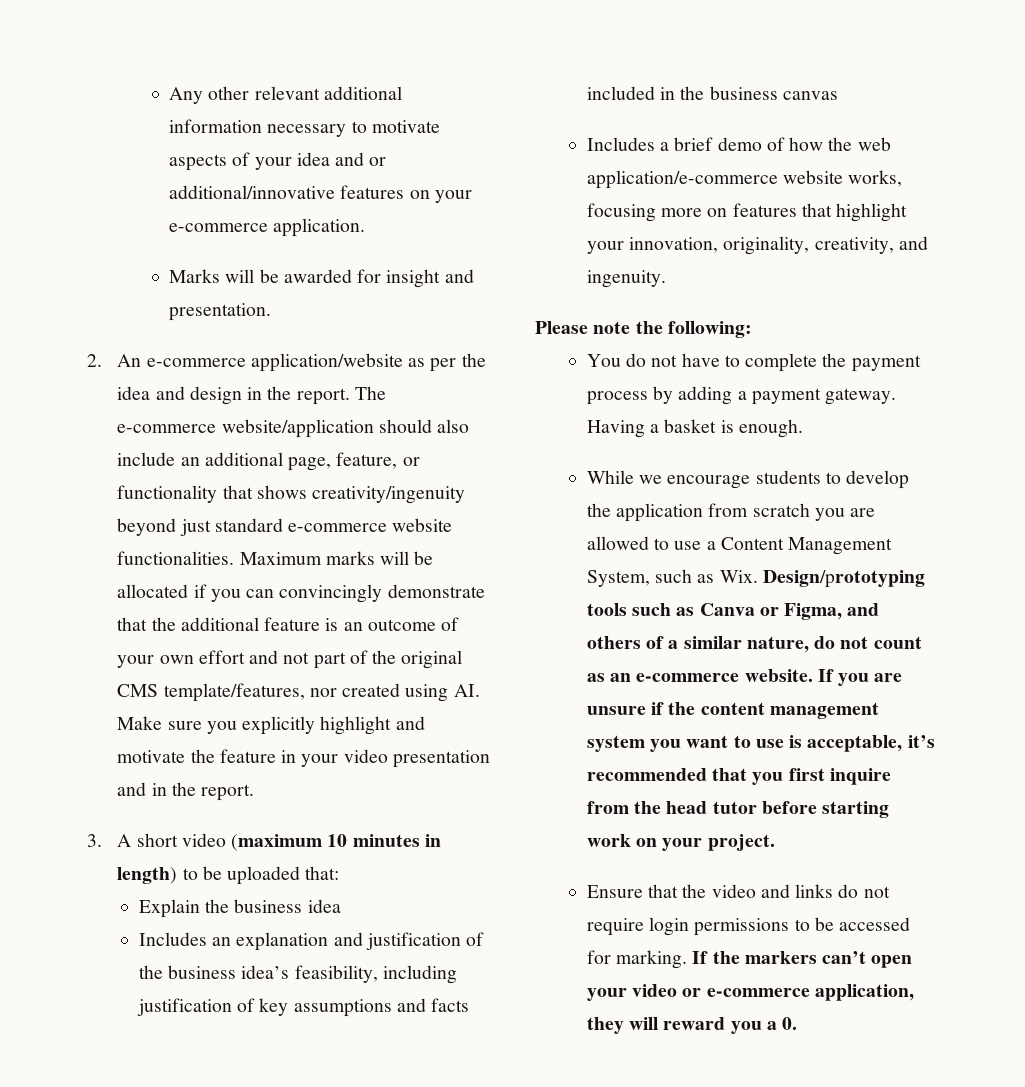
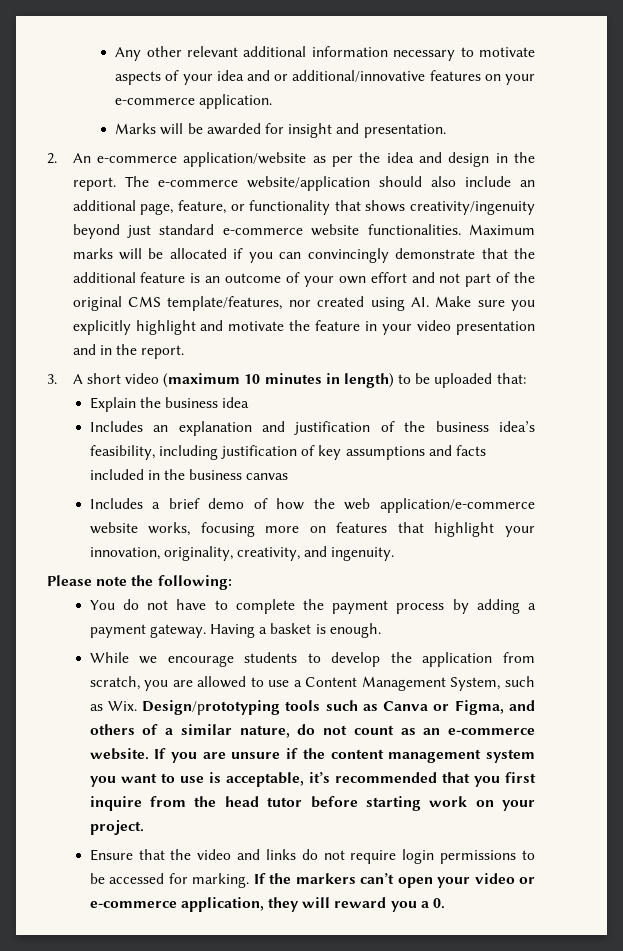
[752,503,810,517] scratch -> [89,676,140,690] scratch,

